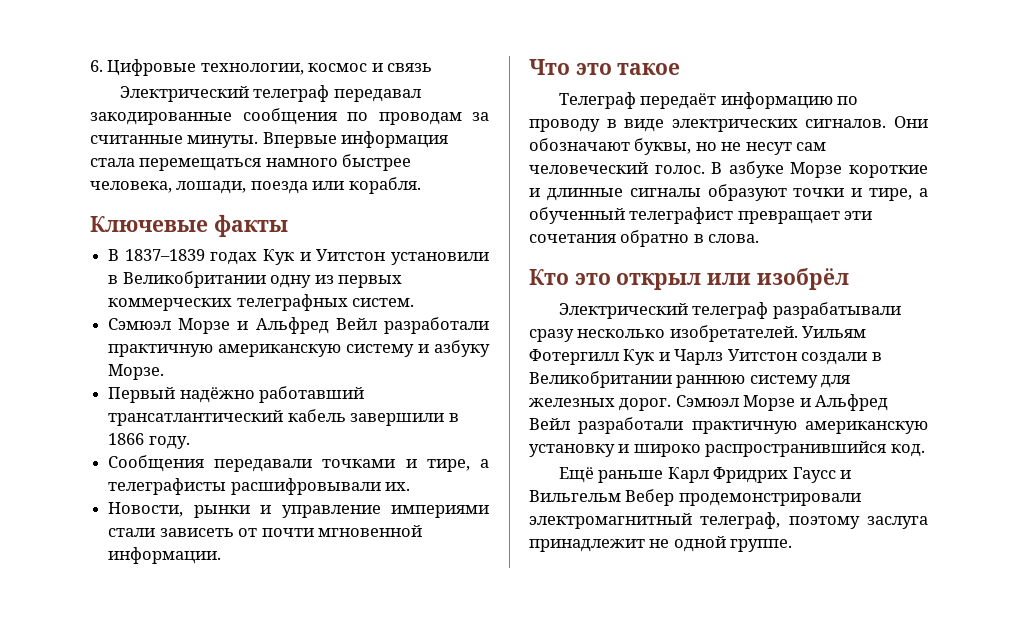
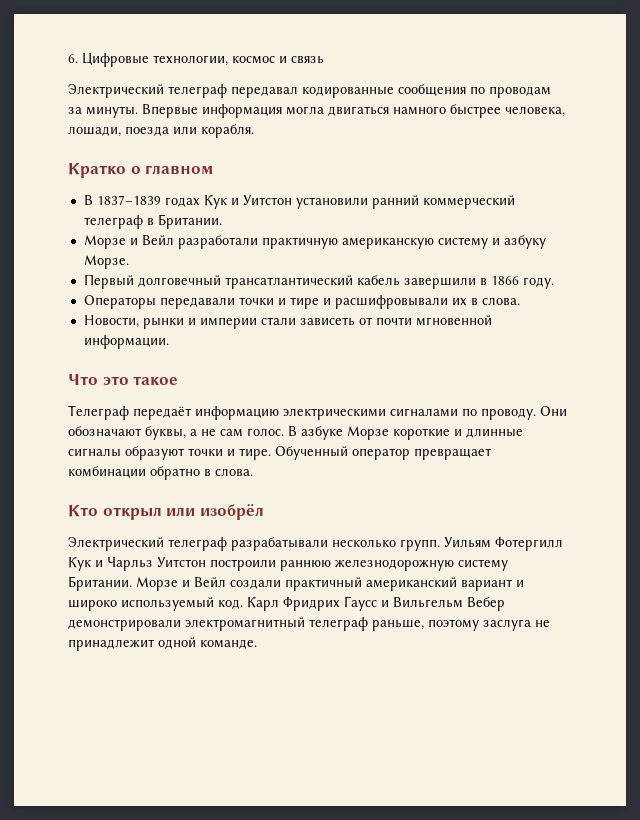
[90,112,232,125] закодированные -> [302,86,394,98] кодированные
[90,135,183,144] считанные -> (82, 110) none
[90,158,262,171] стала перемещаться -> [286,106,389,116] могла двигаться
[90,214,288,237] Ключевые факты -> [68,163,215,178] Кратко о главном
[108,271,402,288] [108,294,415,311] [108,317,329,334] в Великобритании одну из первых коммерческих телеграфных систем. // Сэмюэл Морзе и Альфред -> [371,195,515,209] [83,214,222,229] [83,235,138,249] ранний коммерческий телеграф в Британии. // Морзе и
[179,386,365,403] надёжно работавший -> [137,275,221,287] долговечный
[108,455,490,472] [108,478,411,495] Сообщения передавали точками и тире, а телеграфисты расшифровывали их. -> [83,295,520,309] Операторы передавали точки и тире и расшифровывали их в слова.
[281,505,490,518] управление империями -> [199,317,257,329] империи
[837,96,859,105] [529,116,928,132] [529,138,827,155] [529,162,648,174] по проводу в виде электрических сигналов. Они обозначают буквы, но не несут сам человеческий -> [283,406,567,420] [68,426,243,440] электрическими сигналами по проводу. Они обозначают буквы, а не сам
[869,188,928,201] [529,207,873,224] [529,234,616,243] тире, а обученный телеграфист превращает эти сочетания -> [239,446,491,460] [68,466,146,478] тире. Обученный оператор превращает комбинации
[574,273,611,285] это -> (98, 511) none
[529,325,798,342] сразу несколько изобретателей. -> [332,539,440,551] несколько групп.
[674,349,882,365] [529,371,851,388] [529,394,889,411] [529,417,928,434] [529,444,615,457] Чарлз Уитстон создали в Великобритании раннюю систему для железных дорог. Сэмюэл Морзе и Альфред Вейл разработали практичную американскую установку -> [107,557,508,571] [68,576,512,591] Чарльз Уитстон построили раннюю железнодорожную систему Британии. Морзе и Вейл создали практичный американский вариант
[705,441,887,457] распространившийся -> [121,597,214,611] используемый
[558,467,664,483] // Ещё раньше -> (243, 604) none
[678,493,861,506] [529,512,928,529] [529,536,793,552] продемонстрировали электромагнитный телеграф, поэтому заслуга принадлежит не одной группе. -> [68,617,550,631] [68,637,257,651] демонстрировали электромагнитный телеграф раньше, поэтому заслуга не принадлежит одной команде.

